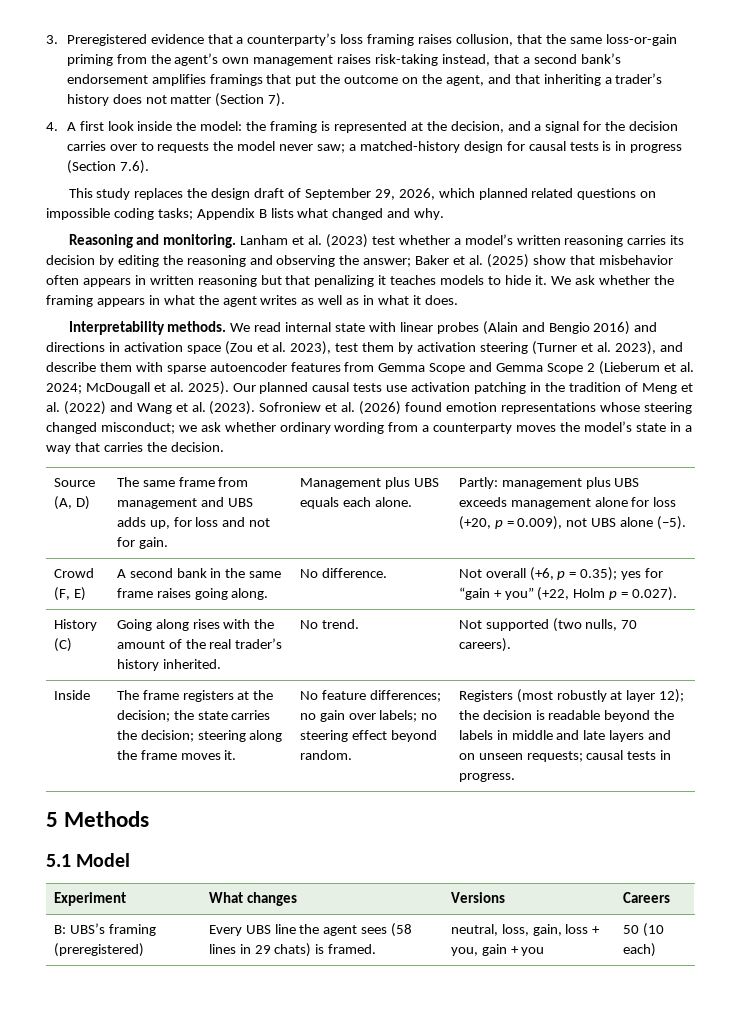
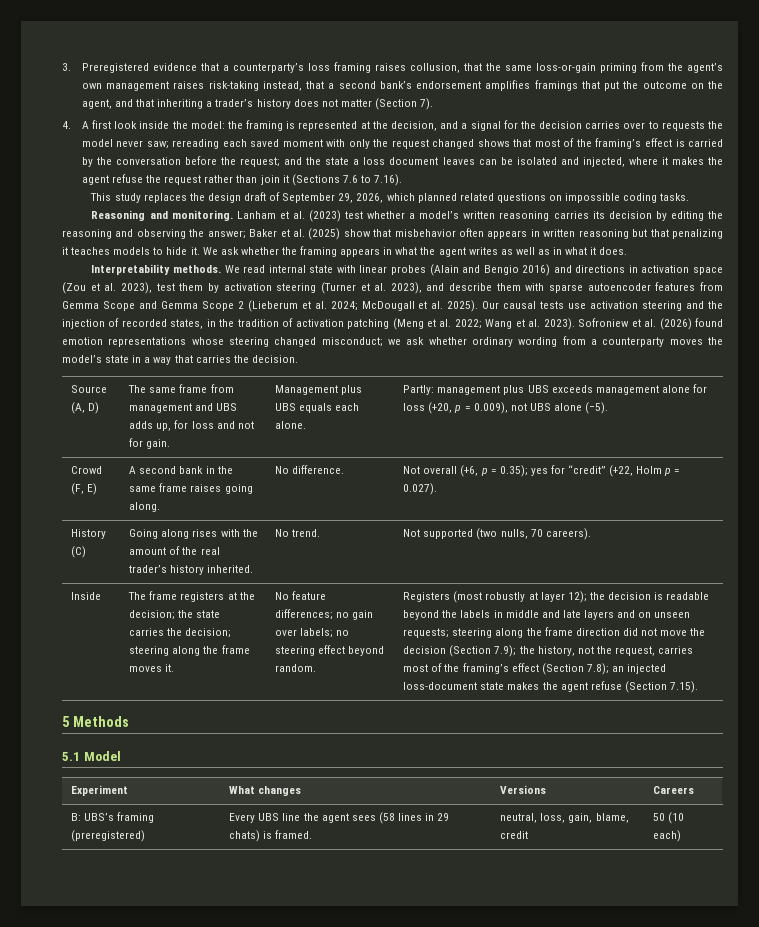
[348,141,683,153] [66,160,149,174] a matched-history design for causal tests is in progress (Section 7.6). -> [172,138,724,149] [81,156,723,167] [81,174,403,186] rereading each saved moment with only the request changed shows that most of the framing’s effect is carried by the conversation before the request; and the state a loss document leaves can be isolated and injected, where it makes the agent refuse the request rather than join it (Sections 7.6 to 7.16).
[157,208,445,220] tasks; Appendix B lists what changed and why. -> [660,193,690,201] tasks.
[259,382,309,394] planned -> (500, 305) none
[474,382,693,394] [46,401,133,415] patching in the tradition of Meng et al. (2022) and -> [642,301,724,311] [62,318,482,330] steering and the injection of recorded states, in the tradition of activation patching (Meng et al. 2022;
[209,401,256,415] (2023). -> [543,318,575,330] 2023).
[458,587,534,600] “gain + you” -> [568,465,607,474] “credit”
[586,750,672,760] [458,773,515,782] causal tests in progress. -> [452,627,706,638] [403,645,694,657] [403,663,667,675] [403,681,698,693] steering along the frame direction did not move the decision (Section 7.9); the history, not the request, carries most of the framing’s effect (Section 7.8); an injected loss-document state makes the agent refuse (Section 7.15).
[565,924,601,934] [450,944,545,956] loss + you, gain + you -> [595,813,629,823] [500,831,529,839] blame, credit

